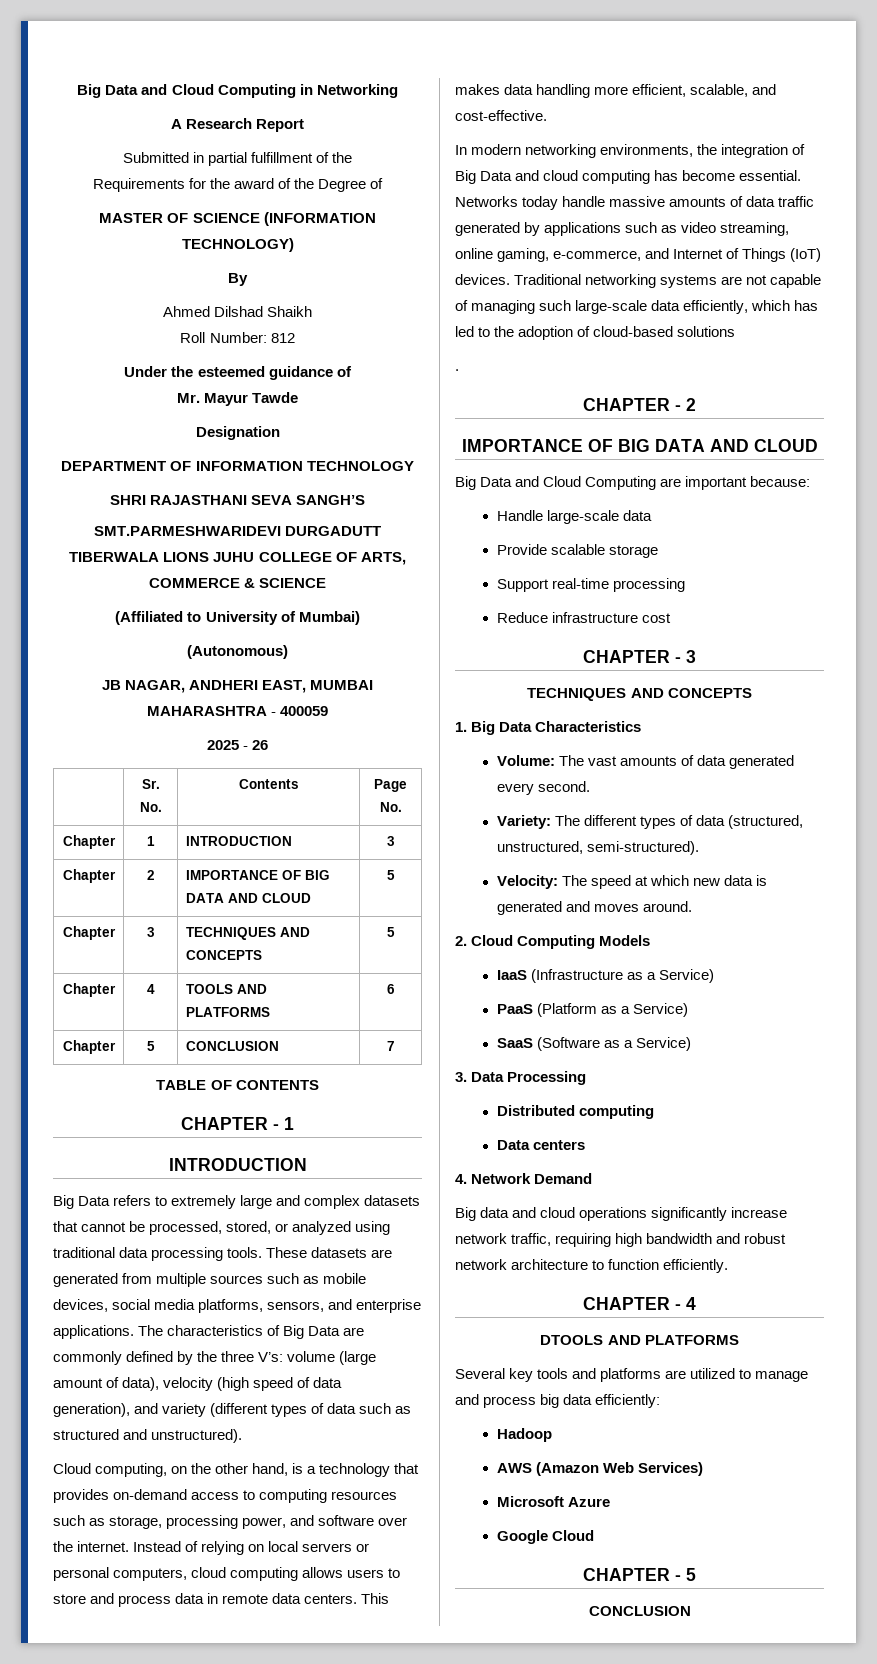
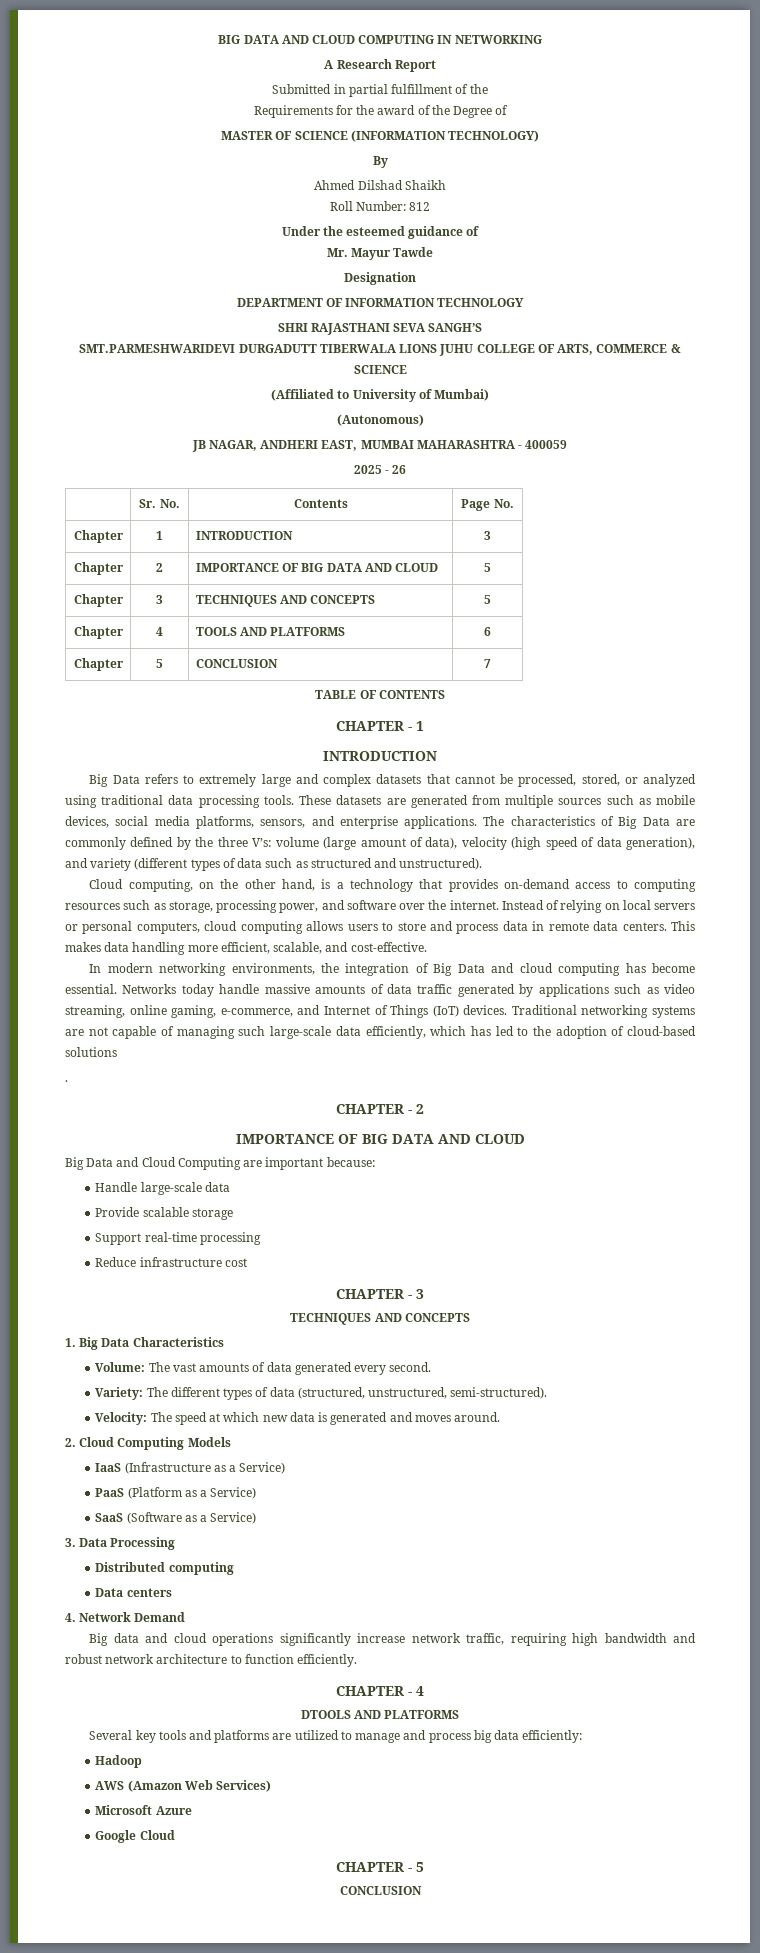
[77,84,398,98] Big Data and Cloud Computing in Networking -> [218,35,542,44] BIG DATA AND CLOUD COMPUTING IN NETWORKING

